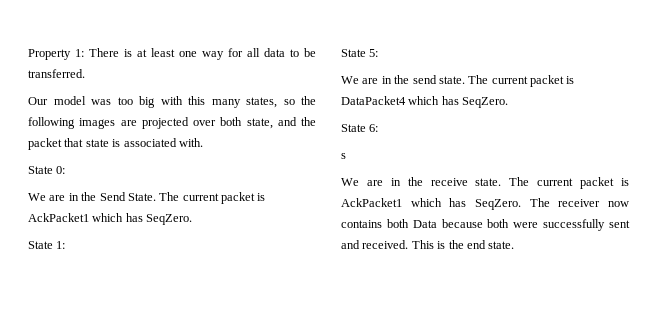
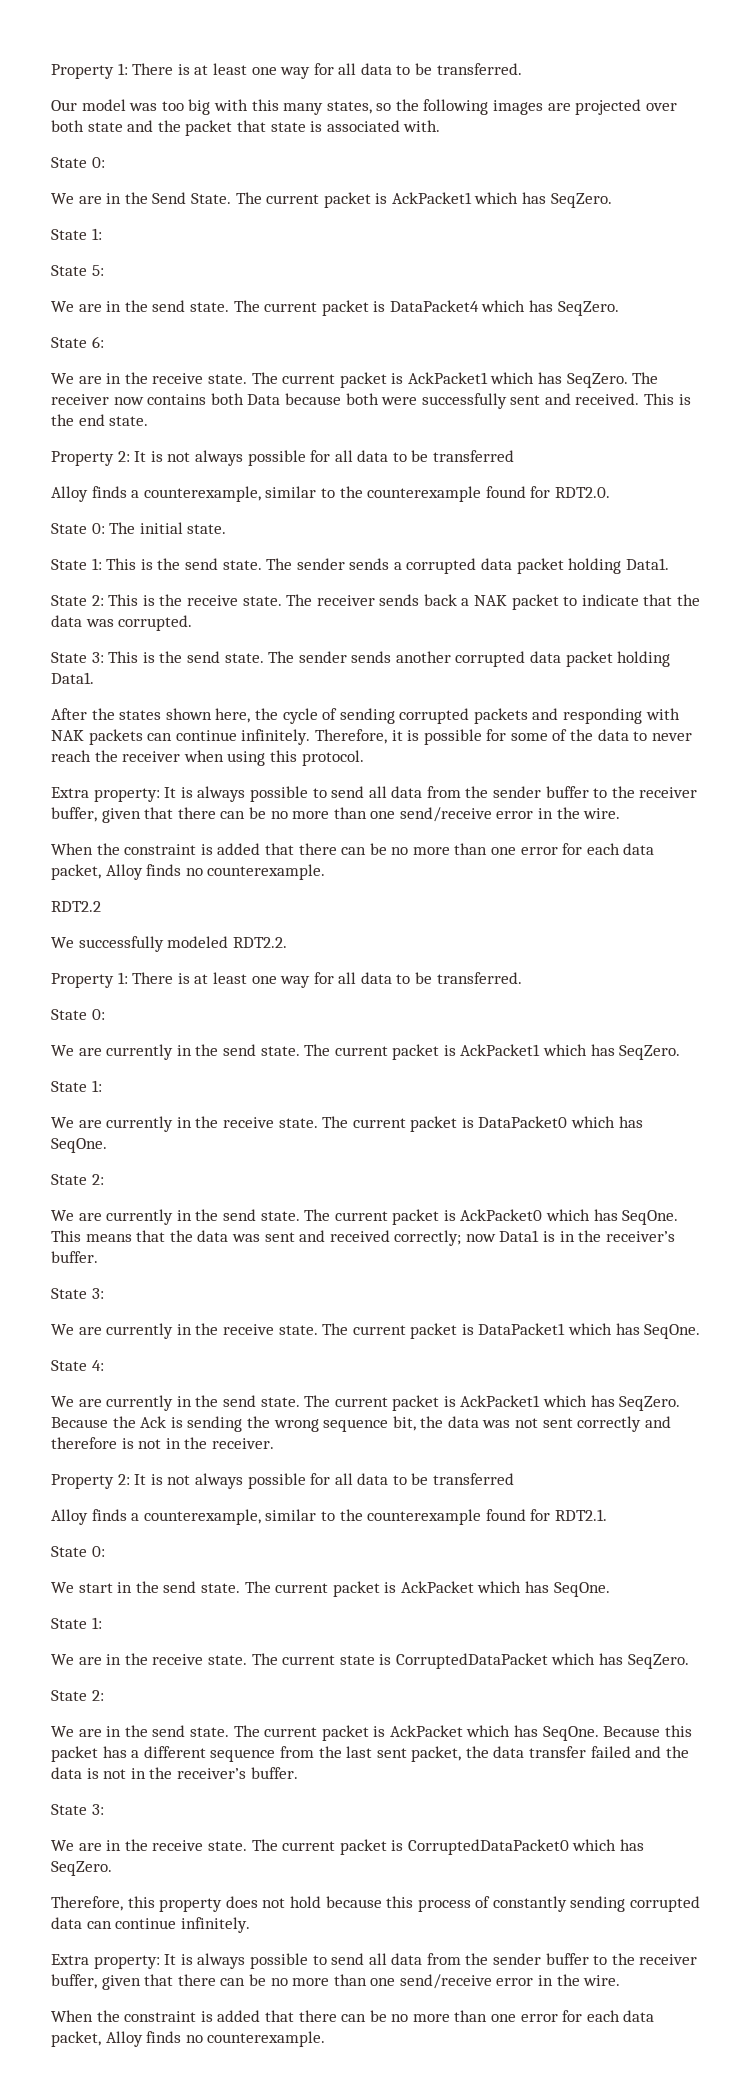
[246,118,273,129] state, -> [87,122,123,132] state
[341,153,346,159] // s -> (104, 342) none
(515, 245) none -> [51,450,515,466] [51,486,610,502] [51,522,227,534] [51,558,669,574] [51,594,701,610] [51,615,193,631] [51,651,671,667] [51,672,94,684] [51,708,680,724] [51,729,692,745] [51,750,364,766] [51,786,698,802] [51,807,621,823] [51,843,655,855] [51,864,326,880] [51,901,101,912] [51,936,287,952] [51,972,522,988] [51,1009,105,1020] [51,1044,681,1060] [51,1080,102,1092] [51,1116,643,1132] [51,1138,107,1153] [51,1174,104,1185] [51,1209,679,1225] [51,1230,675,1246] [51,1251,98,1263] [51,1288,104,1299] [51,1323,701,1339] [51,1360,104,1371] [51,1395,681,1411] [51,1416,671,1432] [51,1437,274,1449] [51,1473,515,1489] [51,1509,607,1525] [51,1546,105,1557] [51,1581,610,1597] [51,1617,102,1629] [51,1653,689,1669] [51,1690,104,1701] [51,1725,692,1741] [51,1746,689,1762] [51,1767,298,1779] [51,1804,104,1815] [51,1839,645,1855] [51,1861,112,1876] [51,1896,701,1912] [51,1917,250,1933] [51,1953,698,1969] [51,1974,621,1990] [51,2010,655,2022] [51,2031,326,2047] // Property 2: It is not always possible for all data to be transferred // Alloy finds a counterexample, similar to the counterexample found for RDT2.0. // State 0: The initial state. // State 1: This is the send state. The sender sends a corrupted data packet holding Data1. // State 2: This is the receive state. The receiver sends back a NAK packet to indicate that the data was corrupted. // State 3: This is the send state. The sender sends another corrupted data packet holding Data1. // After the states shown here, the cycle of sending corrupted packets and responding with NAK packets can continue infinitely. Therefore, it is possible for some of the data to never reach the receiver when using this protocol. // Extra property: It is always possible to send all data from the sender buffer to the receiver buffer, given that there can be no more than one send/receive error in the wire. // When the constraint is added that there can be no more than one error for each data packet, Alloy finds no counterexample. // RDT2.2 // We successfully modeled RDT2.2. // Property 1: There is at least one way for all data to be transferred. // State 0: // We are currently in the send state. The current packet is AckPacket1 which has SeqZero. // State 1: // We are currently in the receive state. The current packet is DataPacket0 which has SeqOne. // State 2: // We are currently in the send state. The current packet is AckPacket0 which has SeqOne. This means that the data was sent and received correctly; now Data1 is in the receiver’s buffer. // State 3: // We are currently in the receive state. The current packet is DataPacket1 which has SeqOne. // State 4: // We are currently in the send state. The current packet is AckPacket1 which has SeqZero. Because the Ack is sending the wrong sequence bit, the data was not sent correctly and therefore is not in the receiver. // Property 2: It is not always possible for all data to be transferred // Alloy finds a counterexample, similar to the counterexample found for RDT2.1. // State 0: // We start in the send state. The current packet is AckPacket which has SeqOne. // State 1: // We are in the receive state. The current state is CorruptedDataPacket which has SeqZero. // State 2: // We are in the send state. The current packet is AckPacket which has SeqOne. Because this packet has a different sequence from the last sent packet, the data transfer failed and the data is not in the receiver’s buffer. // State 3: // We are in the receive state. The current packet is CorruptedDataPacket0 which has SeqZero. // Therefore, this property does not hold because this process of constantly sending corrupted data can continue infinitely. // Extra property: It is always possible to send all data from the sender buffer to the receiver buffer, given that there can be no more than one send/receive error in the wire. // When the constraint is added that there can be no more than one error for each data packet, Alloy finds no counterexample.

